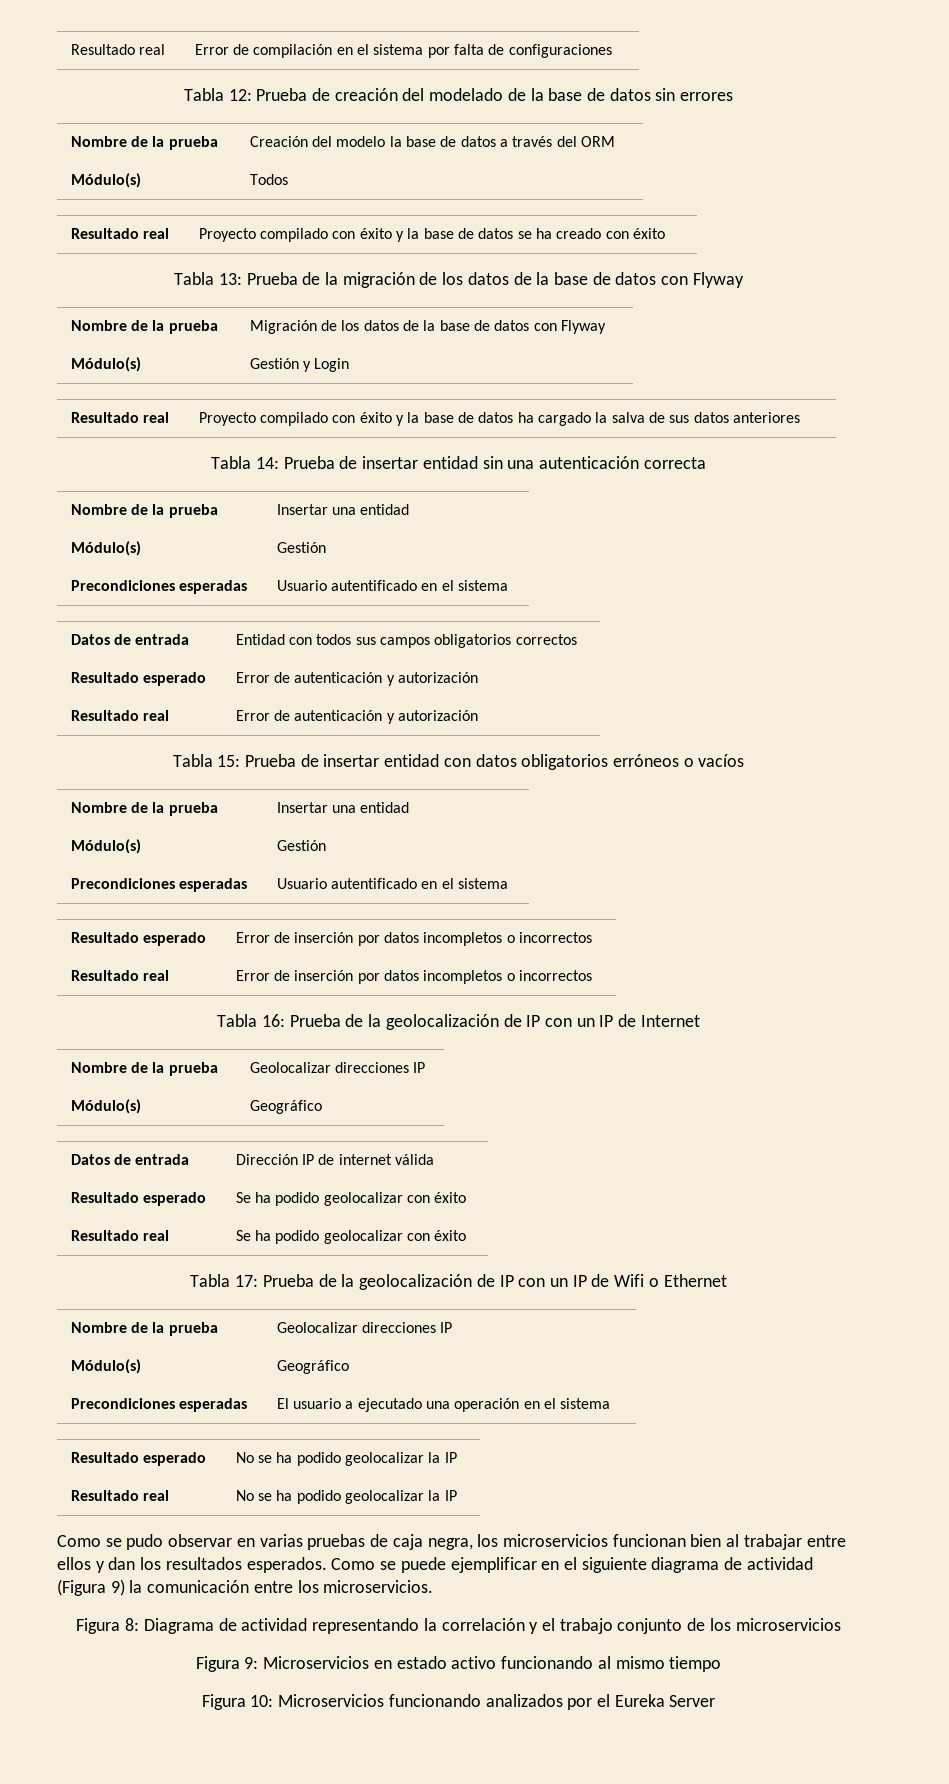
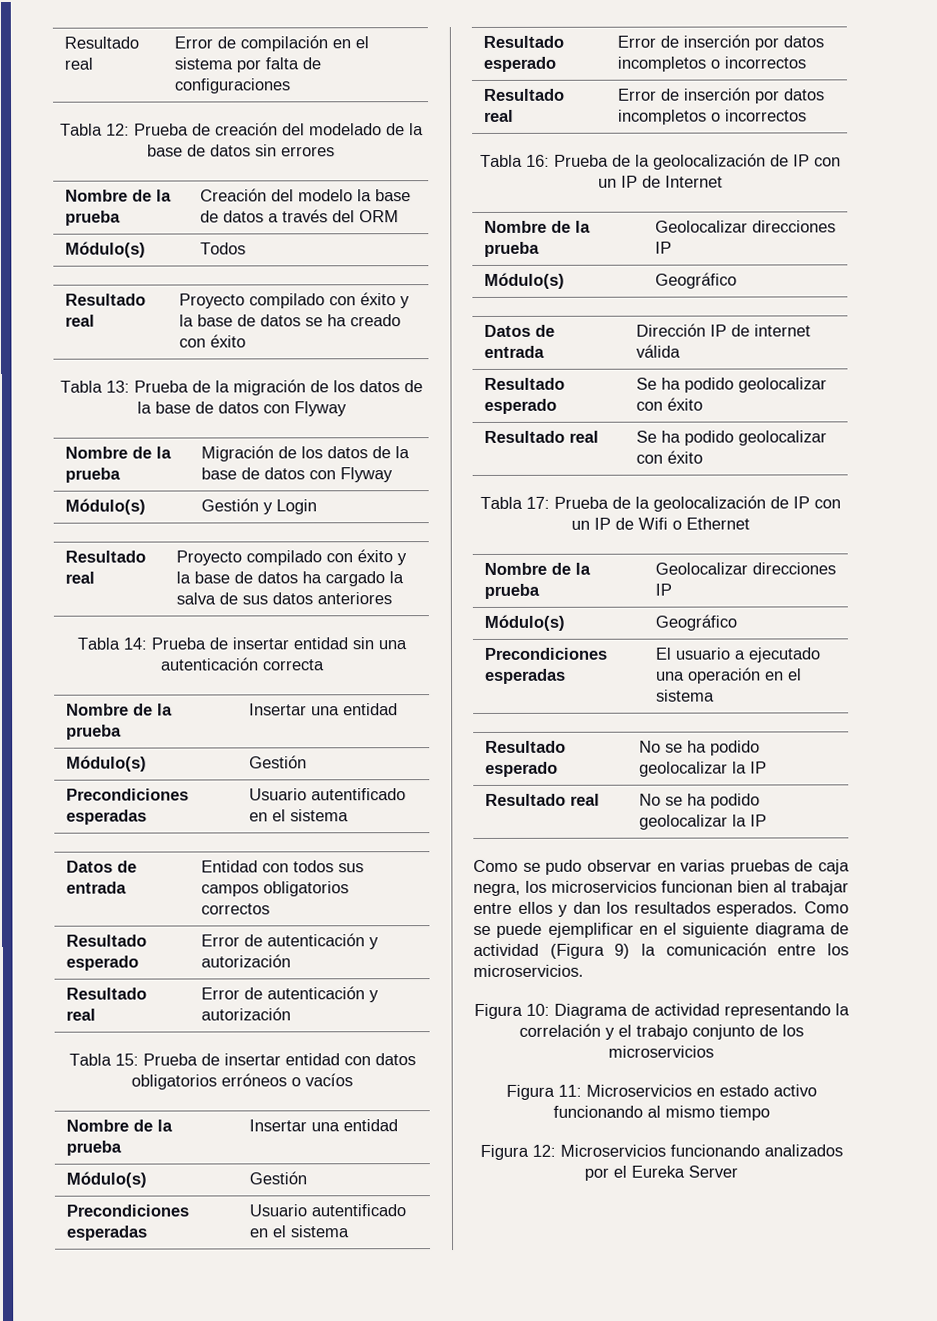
[125,1618,140,1631] 8: -> [525,1003,550,1016] 10:
[244,1657,259,1669] 9: -> [557,1084,582,1097] 11:
[250,1695,274,1707] 10: -> [531,1144,556,1157] 12:

